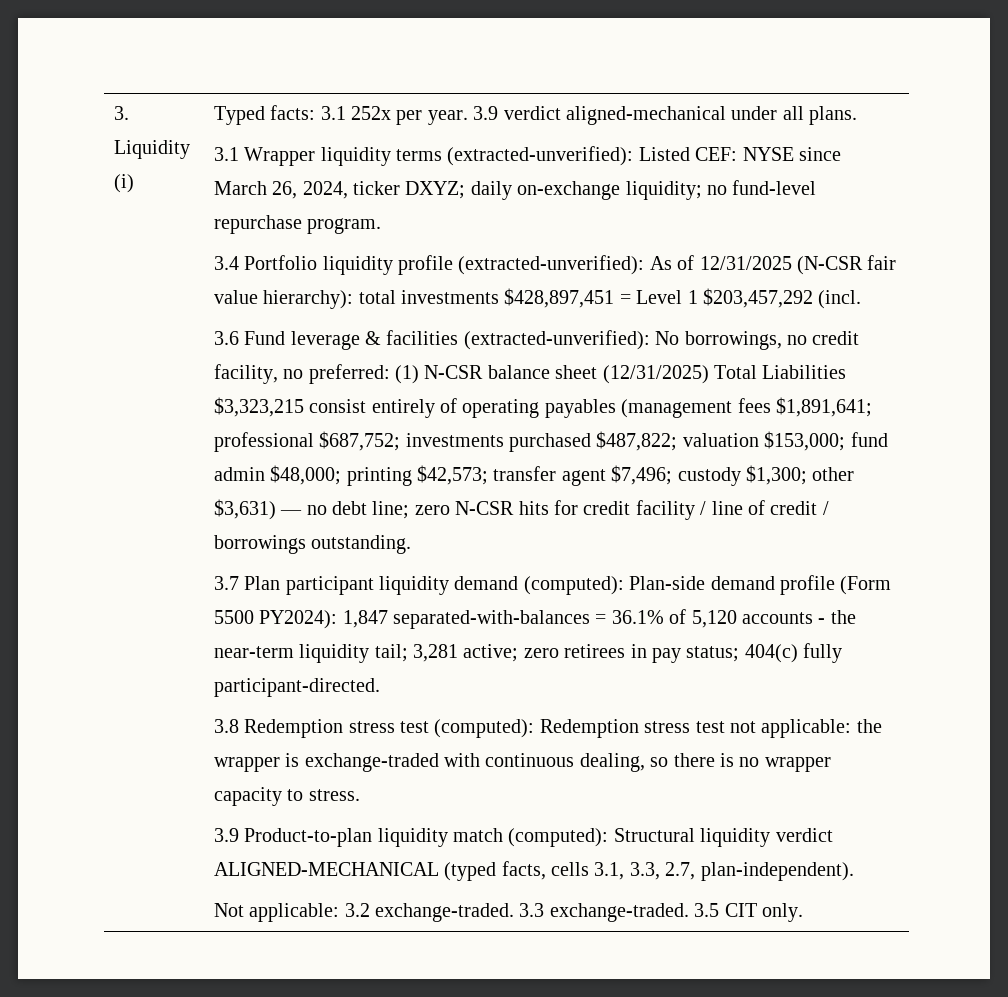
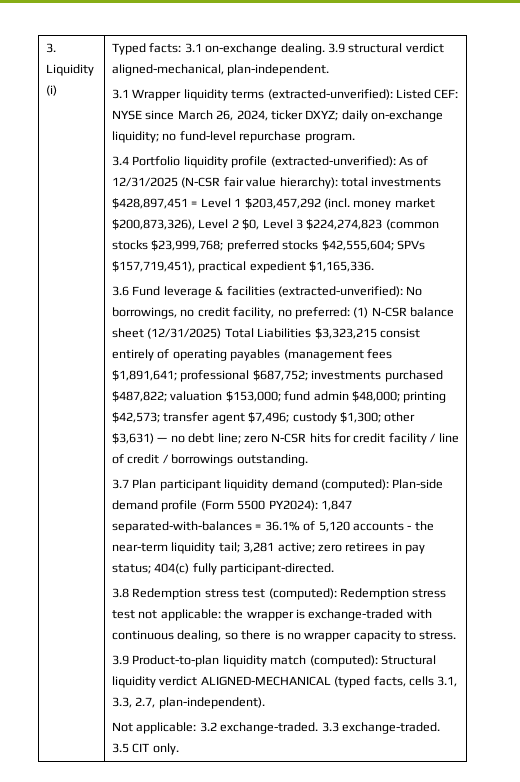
[351,106,858,125] 252x per year. 3.9 verdict aligned-mechanical under all plans. -> [205,43,444,55] [112,64,330,76] on-exchange dealing. 3.9 structural verdict aligned-mechanical, plan-independent.
(862, 299) none -> [353,198,435,210] [112,219,439,230] [112,240,425,252] [112,261,375,273] money market $200,873,326), Level 2 $0, Level 3 $224,274,823 (common stocks $23,999,768; preferred stocks $42,555,604; SPVs $157,719,451), practical expedient $1,165,336.

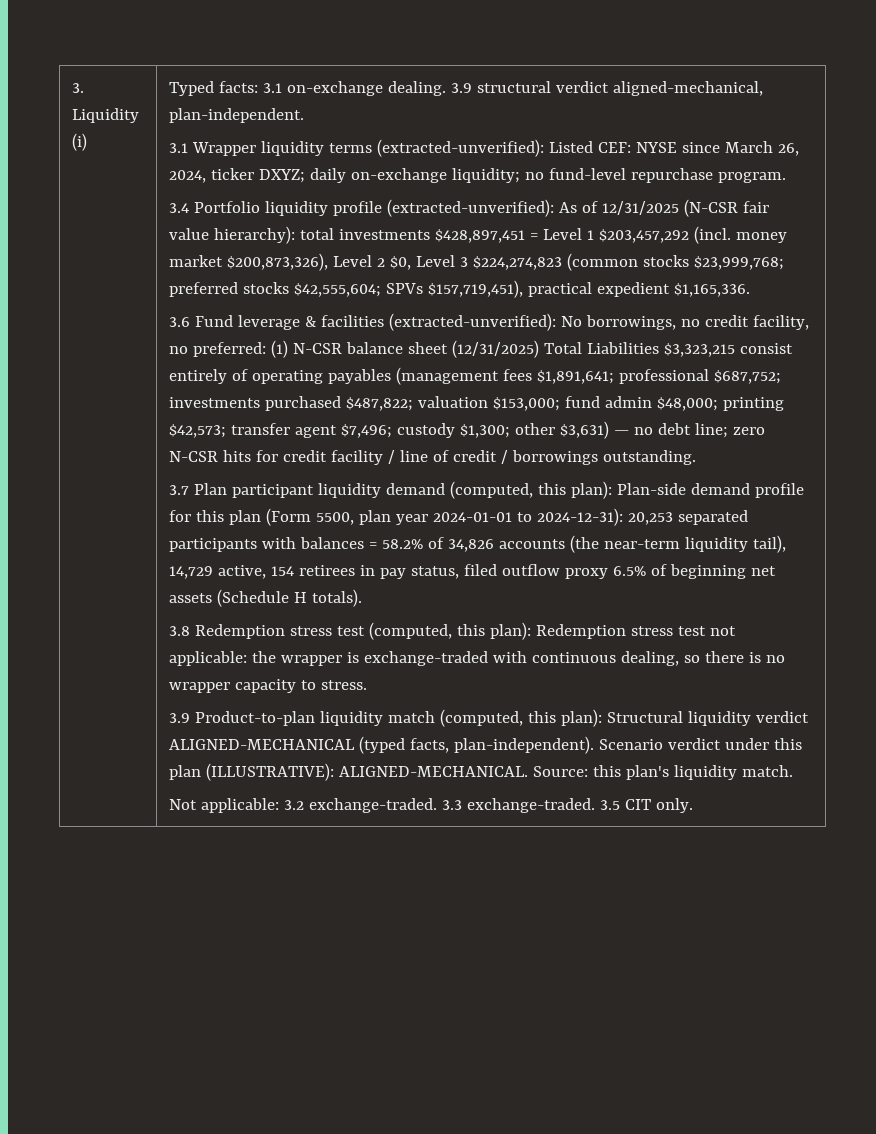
[320,479,444,491] [112,500,352,512] [112,521,434,533] [112,542,426,554] [112,563,335,575] (computed): Plan-side demand profile (Form 5500 PY2024): 1,847 separated-with-balances = 36.1% of 5,120 accounts - the near-term liquidity tail; 3,281 active; zero retirees in pay status; 404(c) fully participant-directed. -> [449,481,804,499] [168,508,748,526] [168,535,786,553] [168,564,776,579] [168,589,362,607] (computed, this plan): Plan-side demand profile for this plan (Form 5500, plan year 2024-01-01 to 2024-12-31): 20,253 separated participants with balances = 58.2% of 34,826 accounts (the near-term liquidity tail), 14,729 active, 154 retirees in pay status, filed outflow proxy 6.5% of beginning net assets (Schedule H totals).
[268,588,337,600] (computed): -> [368,622,531,640] (computed, this plan):
[309,655,378,667] (computed): -> [439,709,602,727] (computed, this plan):
[408,676,458,687] [112,697,265,709] cells 3.1, 3.3, 2.7, plan-independent). -> [453,736,802,754] [168,763,793,781] plan-independent). Scenario verdict under this plan (ILLUSTRATIVE): ALIGNED-MECHANICAL. Source: this plan's liquidity match.

